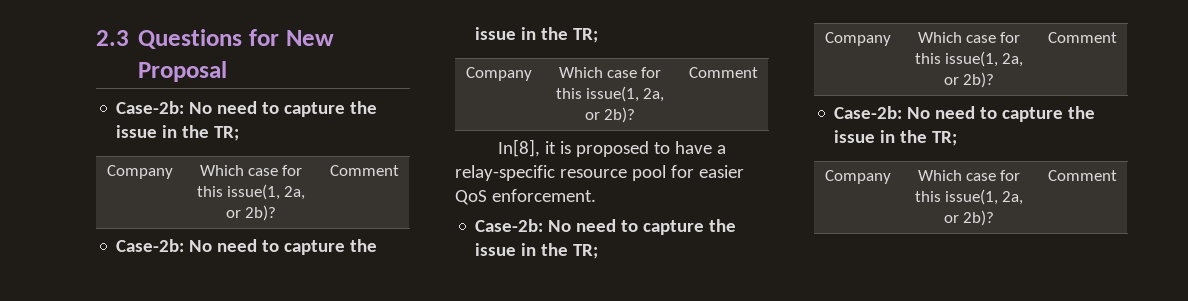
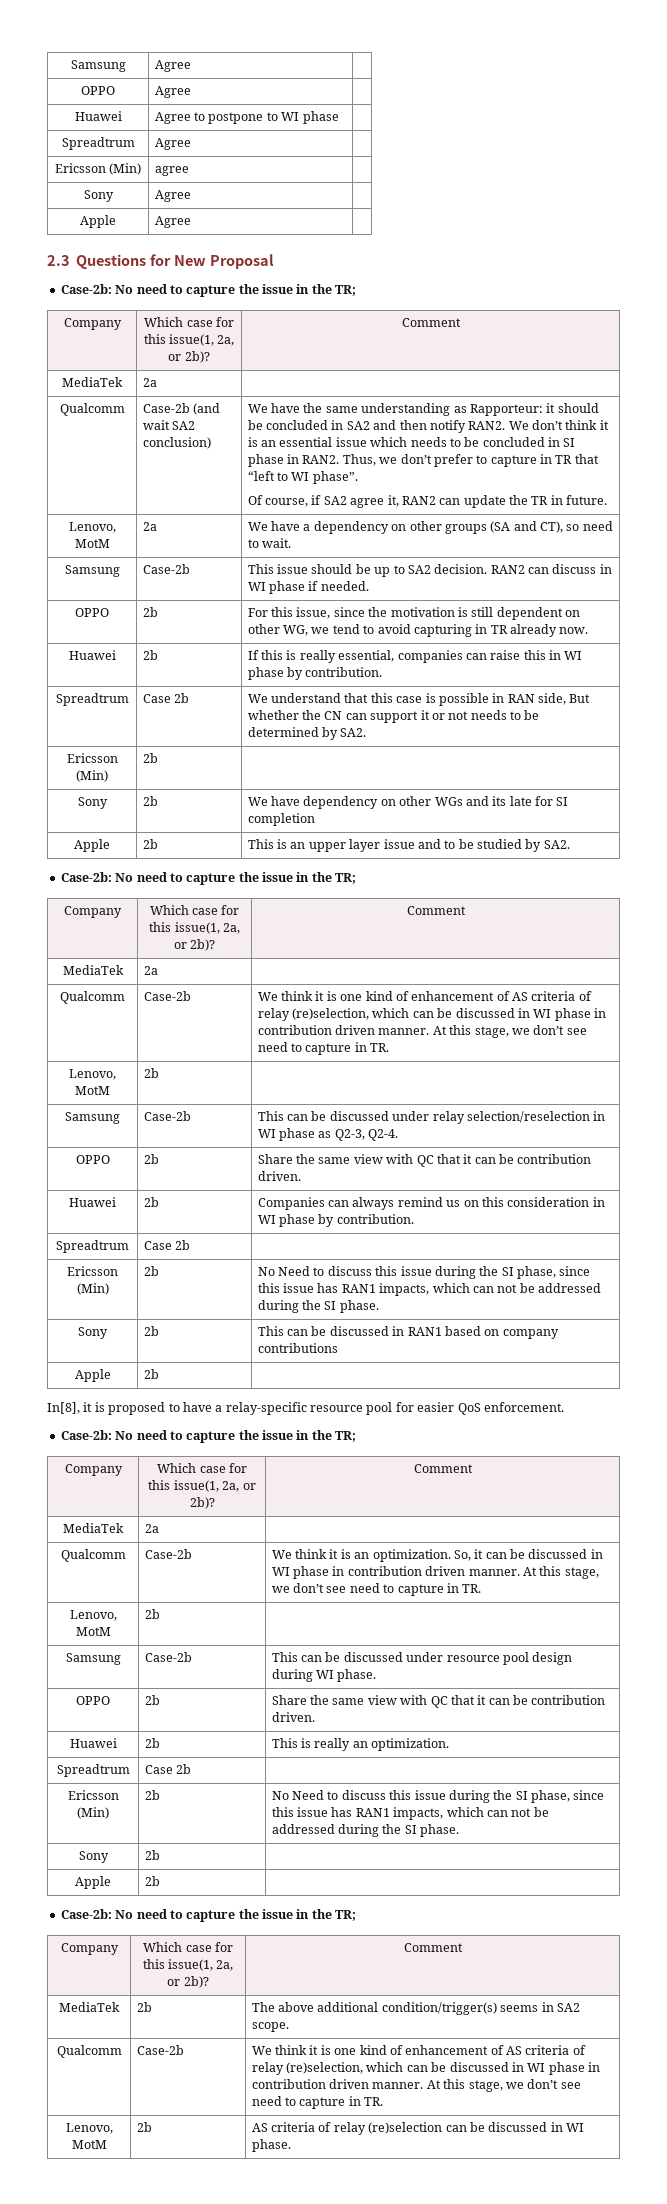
(96, 38) none -> [70,60,126,72] [154,60,191,72] [81,86,115,95] [154,86,191,98] [74,111,122,121] [154,111,339,124] [61,137,135,150] [154,138,191,150] [54,163,142,175] [154,166,189,176] [83,190,114,202] [154,190,191,202] [80,215,116,228] [154,216,191,228] Samsung | Agree | // OPPO | Agree | // Huawei | Agree to postpone to WI phase | // Spreadtrum | Agree | // Ericsson (Min) | agree | // Sony | Agree | // Apple | Agree | //
(399, 170) none -> [62,377,123,387] [142,378,157,387] [59,403,125,416] [142,403,221,415] [142,420,196,430] [142,437,211,449] [247,403,599,416] [247,420,609,433] [247,437,576,447] [247,454,599,467] [247,471,358,484] [247,495,608,508] [68,522,116,533] [74,539,110,548] [142,522,157,531] [247,521,613,534] [247,538,292,548] [64,565,120,577] [142,564,190,574] [247,564,612,577] [247,581,369,594] [75,608,109,617] [142,607,158,617] [247,607,581,620] [247,624,589,637] [68,650,116,660] [142,650,158,660] [247,650,583,663] [247,667,383,680] [55,693,129,706] [142,693,190,703] [247,693,591,706] [247,710,540,723] [247,727,367,740] [66,753,118,763] [76,770,108,782] [142,753,158,763] [77,797,108,809] [142,796,158,806] [247,796,569,809] [247,813,315,826] [74,839,110,852] [142,839,158,849] [247,839,570,852] // MediaTek | 2a | // Qualcomm | Case-2b (and wait SA2 conclusion) | We have the same understanding as Rapporteur: it should be concluded in SA2 and then notify RAN2. We don’t think it is an essential issue which needs to be concluded in SI phase in RAN2. Thus, we don’t prefer to capture in TR that “left to WI phase”. // Of course, if SA2 agree it, RAN2 can update the TR in future. // Lenovo, MotM | 2a | We have a dependency on other groups (SA and CT), so need to wait. // Samsung | Case-2b | This issue should be up to SA2 decision. RAN2 can discuss in WI phase if needed. // OPPO | 2b | For this issue, since the motivation is still dependent on other WG, we tend to avoid capturing in TR already now. // Huawei | 2b | If this is really essential, companies can raise this in WI phase by contribution. // Spreadtrum | Case 2b | We understand that this case is possible in RAN side, But whether the CN can support it or not needs to be determined by SA2. // Ericsson (Min) | 2b | // Sony | 2b | We have dependency on other WGs and its late for SI completion // Apple | 2b | This is an upper layer issue and to be studied by SA2.
(758, 72) none -> [62,965,124,975] [143,966,158,975] [60,991,125,1004] [143,991,191,1001] [257,991,592,1001] [257,1008,607,1021] [257,1025,587,1038] [257,1042,390,1055] [69,1069,116,1080] [75,1086,110,1095] [143,1068,159,1078] [65,1112,120,1124] [143,1111,191,1121] [257,1111,606,1124] [257,1128,399,1141] [75,1155,110,1164] [143,1154,159,1164] [257,1154,592,1167] [257,1171,301,1181] [69,1197,116,1207] [143,1197,159,1207] [257,1197,605,1210] [257,1214,414,1227] [56,1240,129,1253] [143,1240,191,1250] [67,1266,118,1276] [76,1283,109,1295] [143,1266,159,1276] [257,1266,591,1279] [257,1283,602,1296] [257,1300,379,1313] [78,1327,108,1339] [143,1326,159,1336] [257,1326,559,1339] [257,1343,338,1353] [74,1369,111,1382] [143,1369,159,1379] // MediaTek | 2a | // Qualcomm | Case-2b | We think it is one kind of enhancement of AS criteria of relay (re)selection, which can be discussed in WI phase in contribution driven manner. At this stage, we don’t see need to capture in TR. // Lenovo, MotM | 2b | // Samsung | Case-2b | This can be discussed under relay selection/reselection in WI phase as Q2-3, Q2-4. // OPPO | 2b | Share the same view with QC that it can be contribution driven. // Huawei | 2b | Companies can always remind us on this consideration in WI phase by contribution. // Spreadtrum | Case 2b | // Ericsson (Min) | 2b | No Need to discuss this issue during the SI phase, since this issue has RAN1 impacts, which can not be addressed during the SI phase. // Sony | 2b | This can be discussed in RAN1 based on company contributions // Apple | 2b |
(1117, 37) none -> [63,1523,124,1533] [144,1524,159,1533] [60,1549,126,1562] [144,1549,192,1559] [271,1549,603,1562] [271,1566,599,1579] [271,1583,482,1596] [69,1610,117,1621] [75,1627,111,1636] [144,1609,160,1619] [65,1653,121,1665] [144,1652,192,1662] [271,1652,573,1665] [271,1669,377,1682] [76,1696,110,1705] [144,1695,160,1705] [271,1695,606,1708] [271,1712,315,1722] [69,1738,117,1748] [144,1738,160,1748] [271,1738,450,1751] [56,1764,130,1777] [144,1764,192,1774] [67,1790,119,1800] [77,1807,109,1819] [144,1790,160,1800] [271,1790,605,1803] [271,1807,549,1820] [271,1824,460,1837] [78,1851,109,1863] [144,1850,160,1860] [75,1876,111,1889] [144,1876,160,1886] // MediaTek | 2a | // Qualcomm | Case-2b | We think it is an optimization. So, it can be discussed in WI phase in contribution driven manner. At this stage, we don’t see need to capture in TR. // Lenovo, MotM | 2b | // Samsung | Case-2b | This can be discussed under resource pool design during WI phase. // OPPO | 2b | Share the same view with QC that it can be contribution driven. // Huawei | 2b | This is really an optimization. // Spreadtrum | Case 2b | // Ericsson (Min) | 2b | No Need to discuss this issue during the SI phase, since this issue has RAN1 impacts, which can not be addressed during the SI phase. // Sony | 2b | // Apple | 2b |
(1117, 175) none -> [59,2002,120,2012] [136,2002,152,2012] [251,2002,580,2015] [251,2022,289,2032] [56,2045,122,2058] [136,2045,184,2055] [251,2045,586,2055] [251,2062,601,2075] [251,2079,581,2092] [251,2096,384,2109] [65,2123,113,2134] [71,2140,107,2149] [136,2122,152,2132] [251,2122,585,2135] [251,2139,291,2152] // MediaTek | 2b | The above additional condition/trigger(s) seems in SA2 scope. // Qualcomm | Case-2b | We think it is one kind of enhancement of AS criteria of relay (re)selection, which can be discussed in WI phase in contribution driven manner. At this stage, we don’t see need to capture in TR. // Lenovo, MotM | 2b | AS criteria of relay (re)selection can be discussed in WI phase.

